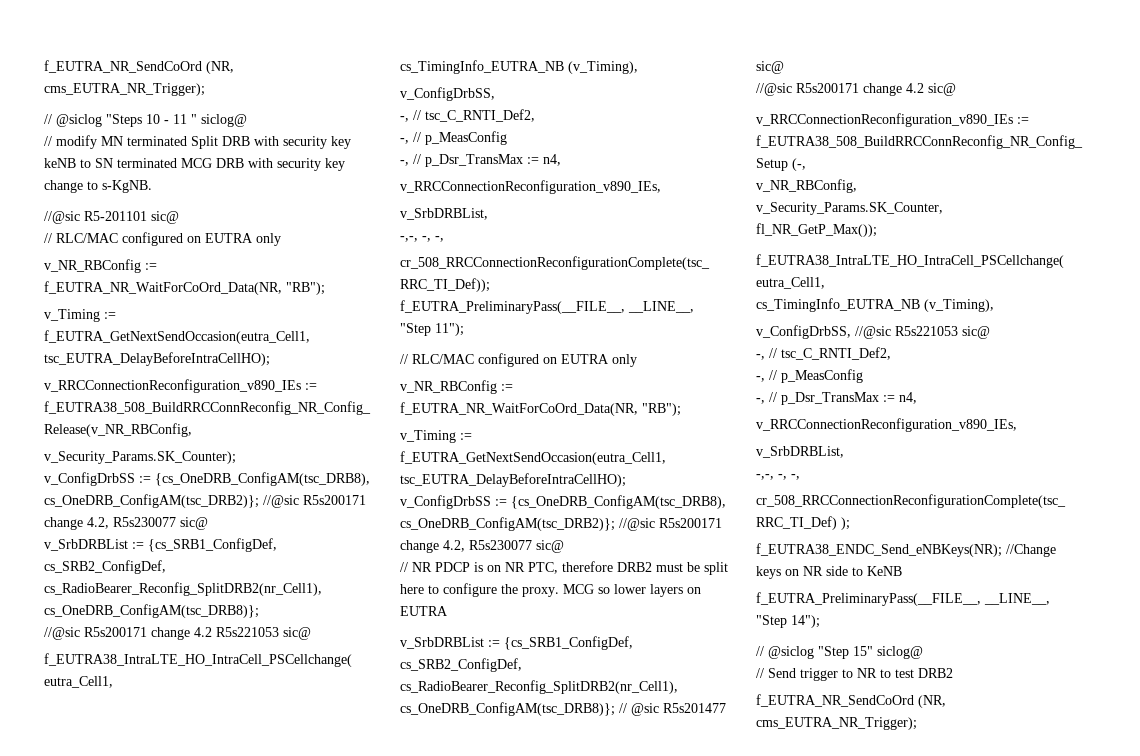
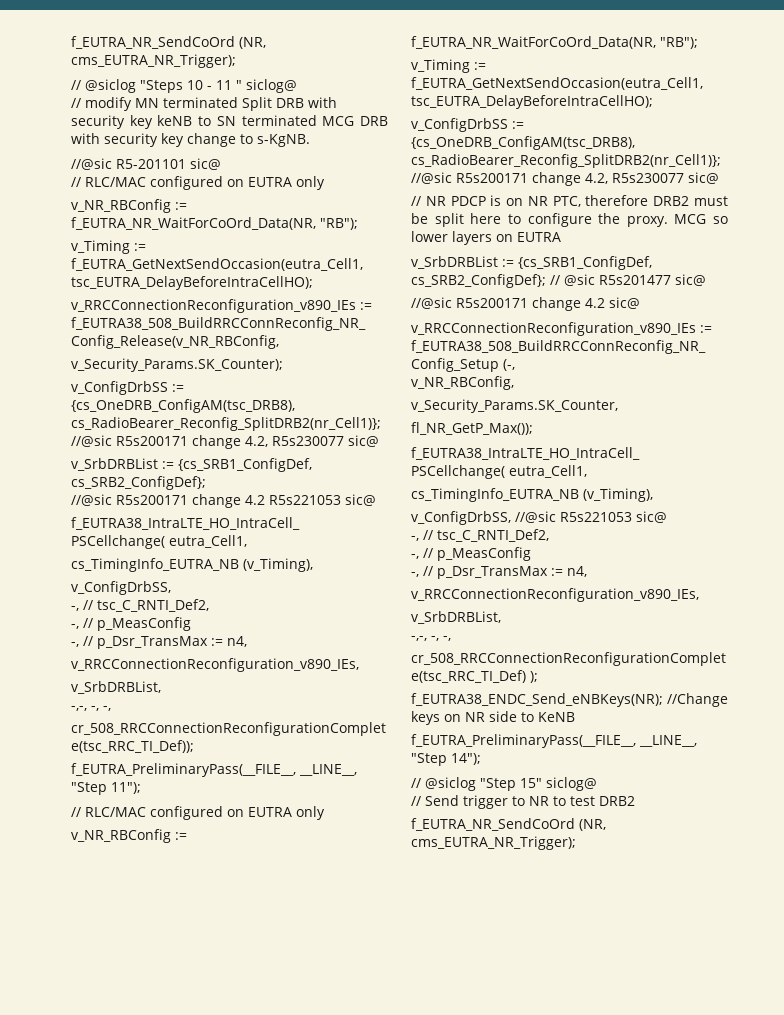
[44,494,259,508] cs_OneDRB_ConfigAM(tsc_DRB2)}; -> [71,417,381,431] cs_RadioBearer_Reconfig_SplitDRB2(nr_Cell1)};
[44,560,166,574] [44,582,322,596] [44,604,259,618] cs_SRB2_ConfigDef, cs_RadioBearer_Reconfig_SplitDRB2(nr_Cell1), cs_OneDRB_ConfigAM(tsc_DRB8)}; -> [71,476,206,490] cs_SRB2_ConfigDef};
[400,517,615,531] cs_OneDRB_ConfigAM(tsc_DRB2)}; -> [411,154,721,168] cs_RadioBearer_Reconfig_SplitDRB2(nr_Cell1)};
[400,658,522,672] [400,680,678,694] [400,702,615,716] cs_SRB2_ConfigDef, cs_RadioBearer_Reconfig_SplitDRB2(nr_Cell1), cs_OneDRB_ConfigAM(tsc_DRB8)}; -> [411,274,546,288] cs_SRB2_ConfigDef};

